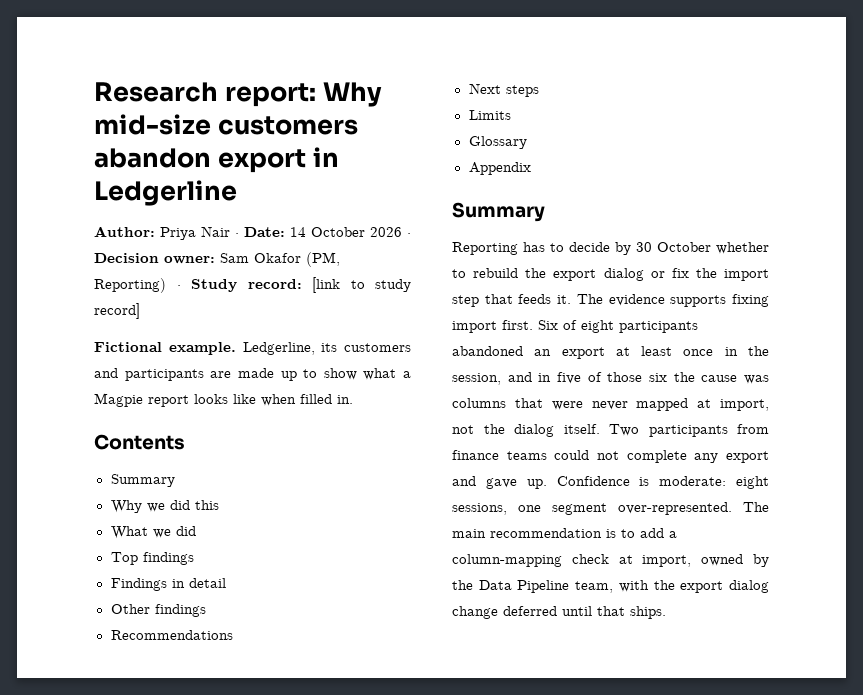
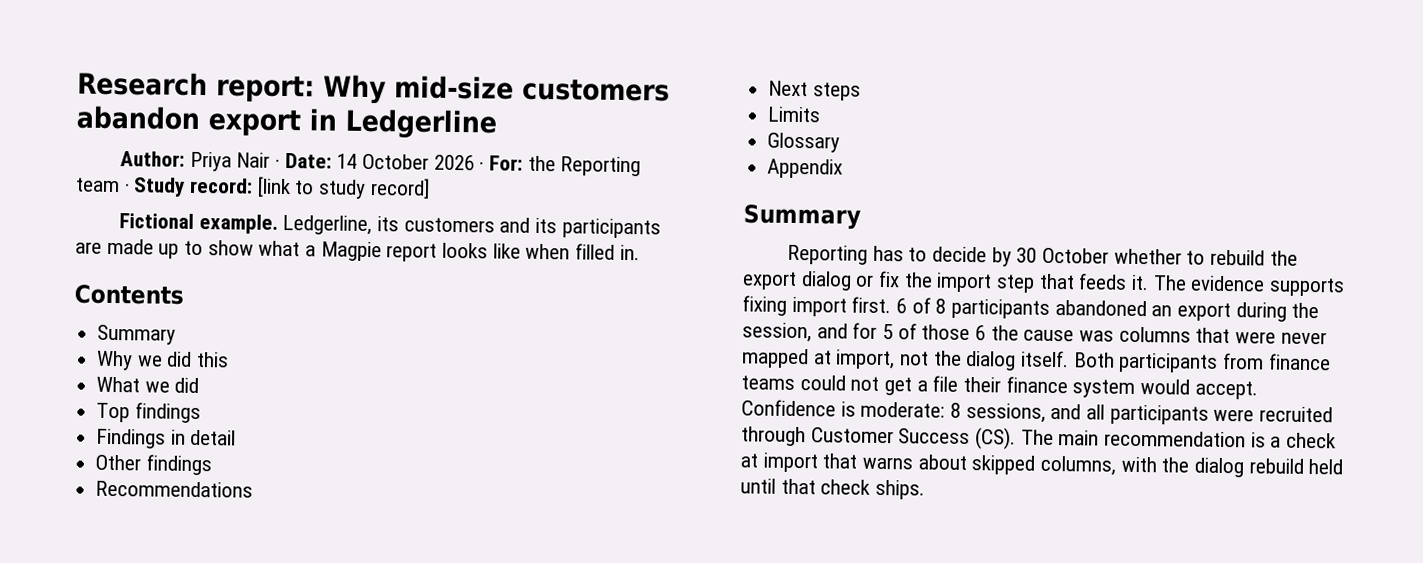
[94,252,340,267] [94,278,166,293] Decision owner: Sam Okafor (PM, Reporting) -> [488,155,642,177] [76,177,120,193] For: the Reporting team
(118, 373) none -> [534,217,557,234] its
[538,320,614,333] Six of eight -> [896,297,947,314] 6 of 8
[615,346,738,356] at least once in -> [1235,302,1287,322] during
[538,372,581,384] in five -> [852,322,894,340] for 5
[649,373,667,382] six -> [975,325,987,341] 6
[609,424,639,436] Two -> [1073,352,1115,368] Both
[626,450,769,463] [452,476,769,489] [452,502,769,515] [452,528,677,538] [452,554,769,567] [452,580,769,593] [452,606,557,619] complete any export and gave up. Confidence is moderate: eight sessions, one segment over-represented. The main recommendation is to add a column-mapping check at import, owned by the Data Pipeline team, with the export dialog change deferred -> [884,375,1258,400] [741,399,1334,425] [741,426,1337,450] [740,452,1344,478] get a file their finance system would accept. Confidence is moderate: 8 sessions, and all participants were recruited through Customer Success (CS). The main recommendation is a check at import that warns about skipped columns, with the dialog rebuild held
(625, 611) none -> [820,479,871,495] check

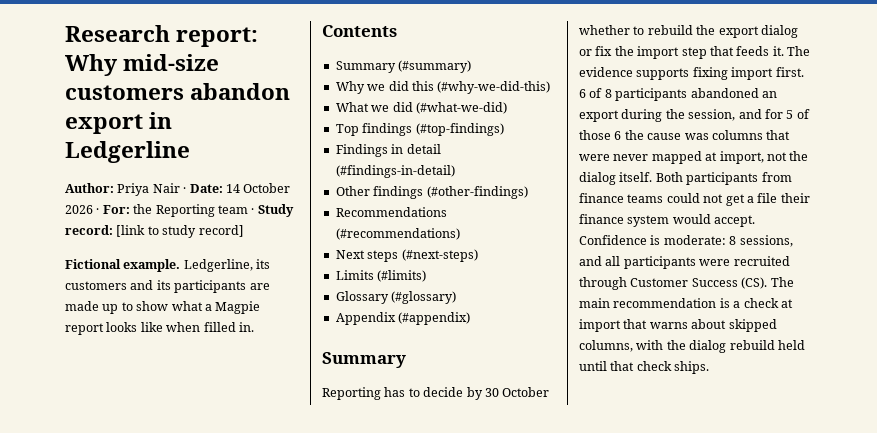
(177, 334) none -> [398,60,472,73] (#summary)
(230, 359) none -> [437,81,551,94] (#why-we-did-this)
(200, 385) none -> [415,102,507,114] (#what-we-did)
(201, 413) none -> [415,123,504,136] (#top-findings)
(237, 437) none -> [335,165,455,178] (#findings-in-detail)
(212, 465) none -> [426,186,528,199] (#other-findings)
(254, 489) none -> [335,228,460,240] (#recommendations)
(861, 91) none -> [401,249,478,262] (#next-steps)
(822, 114) none -> [377,270,427,282] (#limits)
(841, 142) none -> [391,291,457,304] (#glossary)
(844, 168) none -> [398,312,471,325] (#appendix)

